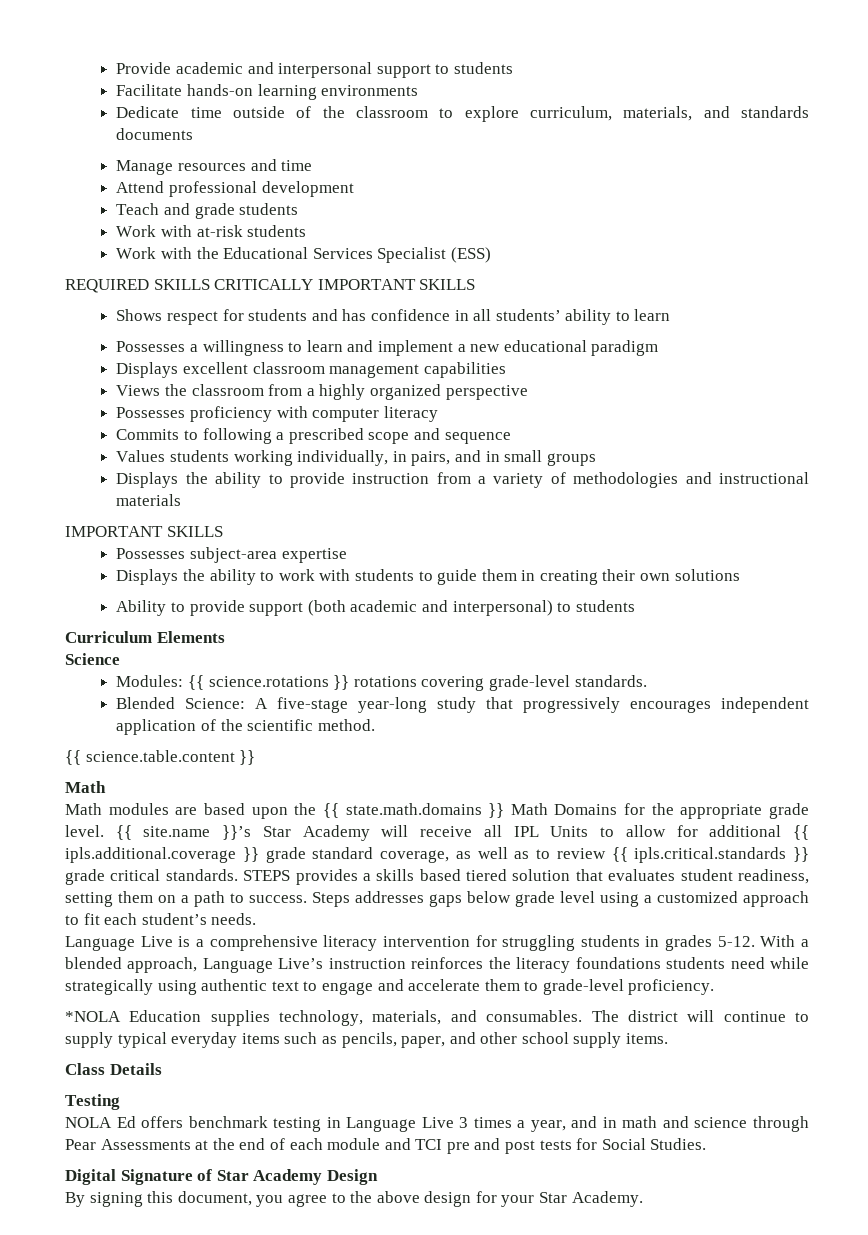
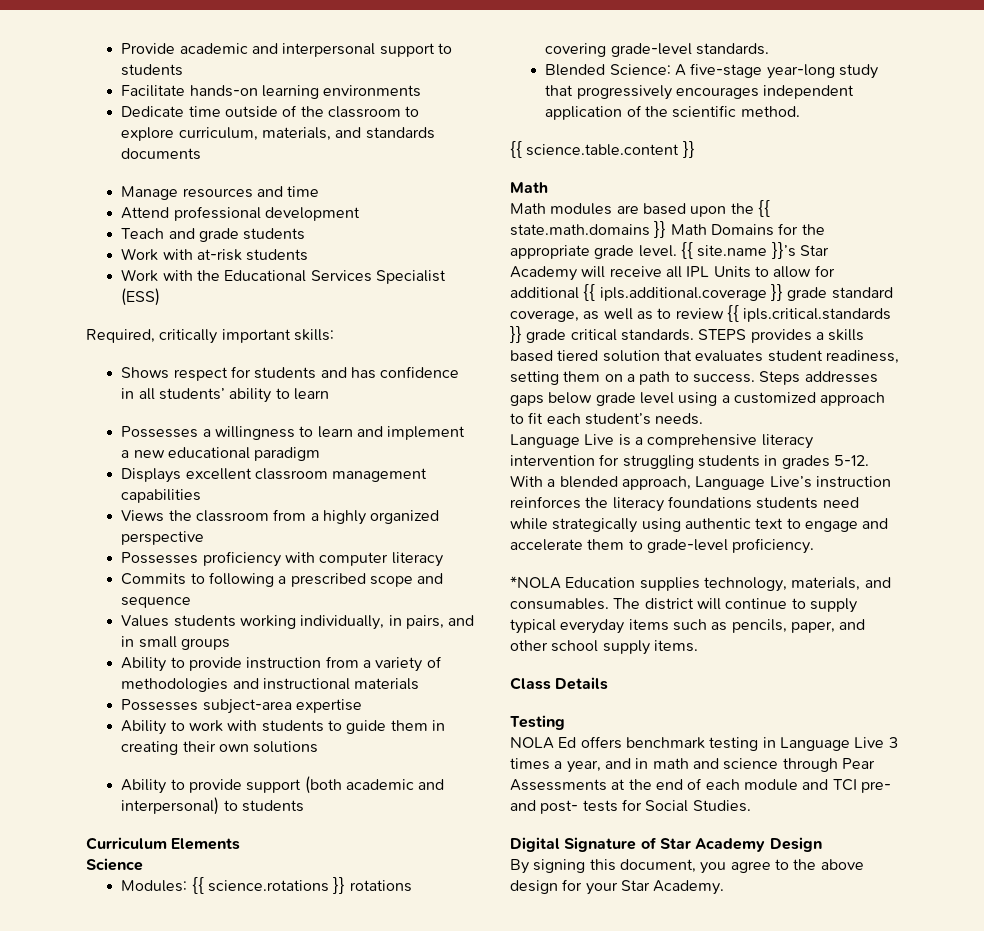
[65,279,476,293] REQUIRED SKILLS CRITICALLY IMPORTANT SKILLS -> [86,329,334,344] Required, critically important skills:
[116,472,262,488] Displays the ability -> [121,657,167,672] Ability
[65,526,223,537] // IMPORTANT SKILLS -> (420, 684) none
[116,569,256,585] Displays the ability -> [121,720,167,735] Ability
[446,1138,536,1154] pre and post -> [860,781,891,793] [510,800,579,814] pre- and post-

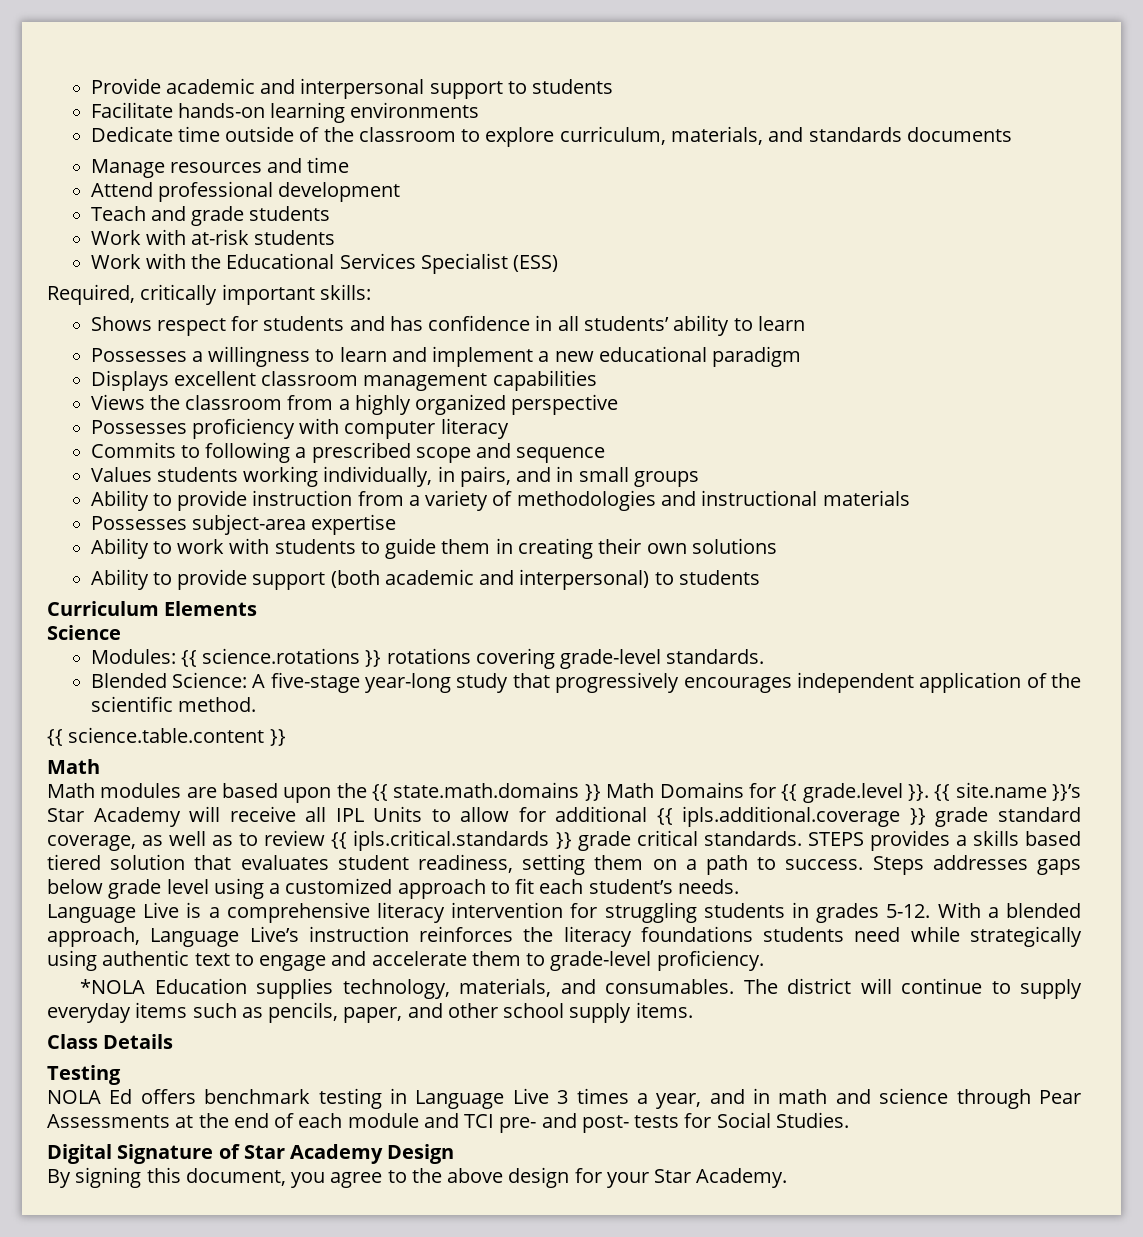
[801,224,825,235] [510,245,677,259] the appropriate grade level. -> [781,783,929,803] {{ grade.level }}.
[510,619,556,634] typical -> (1082, 989) none

